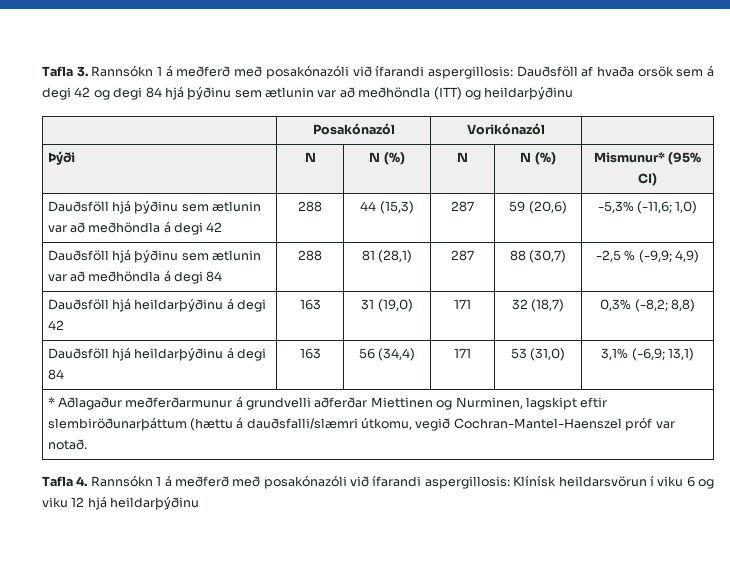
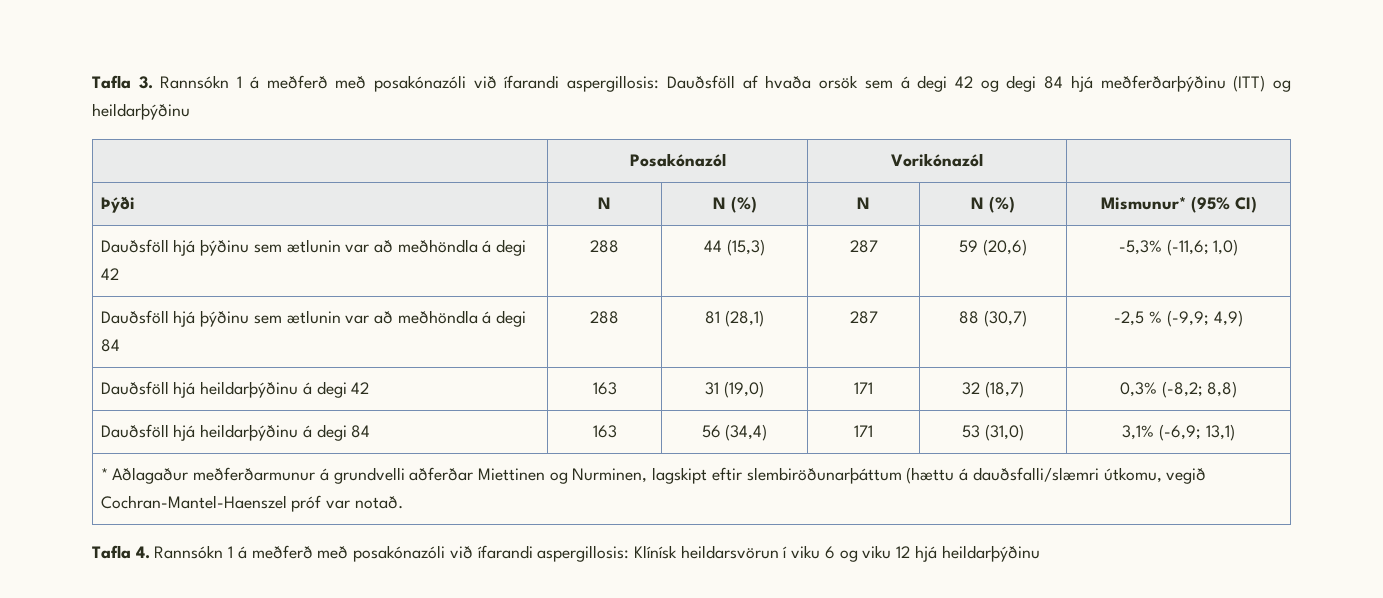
[187,86,431,100] þýðinu sem ætlunin var að meðhöndla -> [1100,75,1226,92] meðferðarþýðinu

